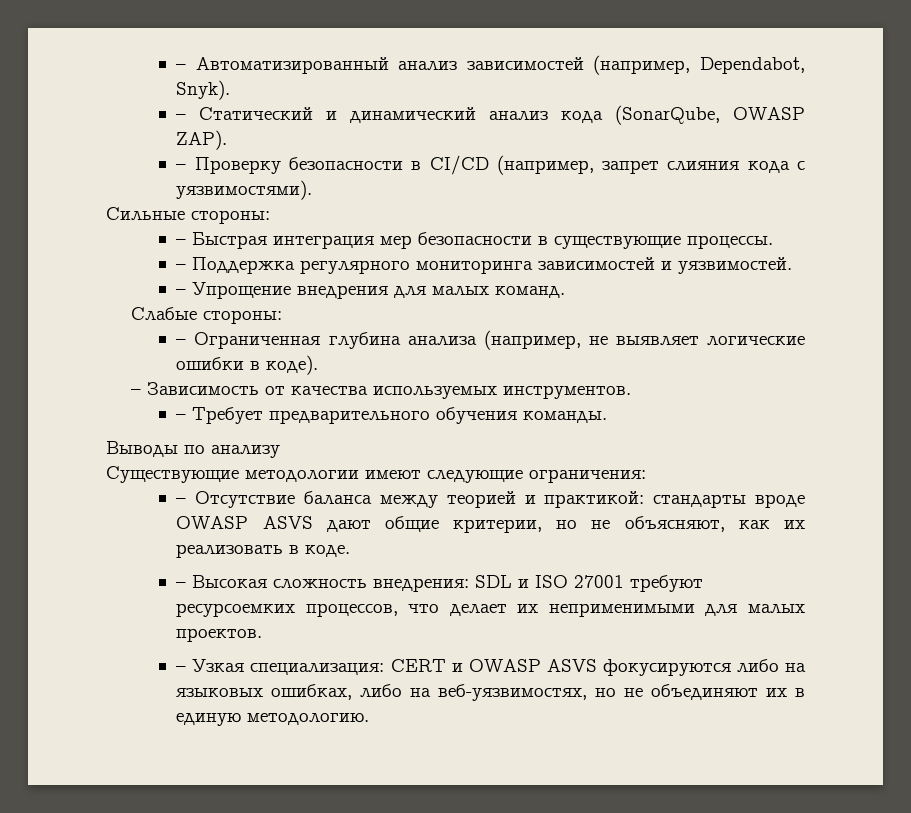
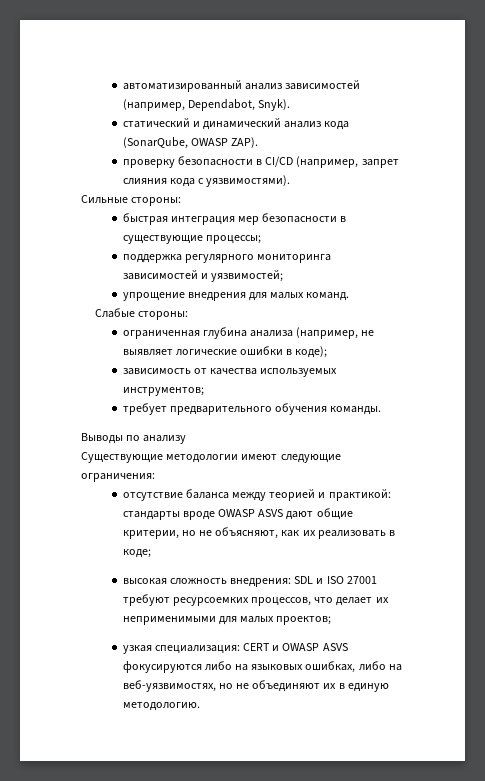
[176,57,389,74] – Автоматизированный -> [122,80,242,92] автоматизированный
[176,107,314,120] – Статический -> [122,118,190,128] статический
[176,157,281,174] – Проверку -> [122,159,175,168] проверку
[176,232,268,249] – Быстрая -> [122,213,168,225] быстрая
[687,235,774,249] [176,257,296,274] процессы. // – Поддержка -> [205,235,261,244] [122,254,182,263] процессы; // поддержка
[678,257,793,274] [176,282,292,299] уязвимостей. // – Упрощение -> [210,270,283,282] [122,292,185,301] уязвимостей; // упрощение
[176,332,321,349] – Ограниченная -> [122,330,200,339] ограниченная
[266,355,319,375] [130,382,631,399] [176,407,264,424] коде). // – Зависимость от качества используемых инструментов. // – Требует -> [295,346,328,358] [122,368,338,377] [122,387,204,396] [122,403,167,415] коде); // зависимость от качества используемых инструментов; // требует
[176,491,296,508] – Отсутствие -> [122,492,183,501] отсутствие
[305,545,351,557] [176,575,268,588] коде. // – Высокая -> [122,549,151,558] [122,578,167,585] коде; // высокая
[176,628,263,642] [176,659,245,672] проектов. // – Узкая -> [276,616,332,625] [122,645,152,654] проектов; // узкая

